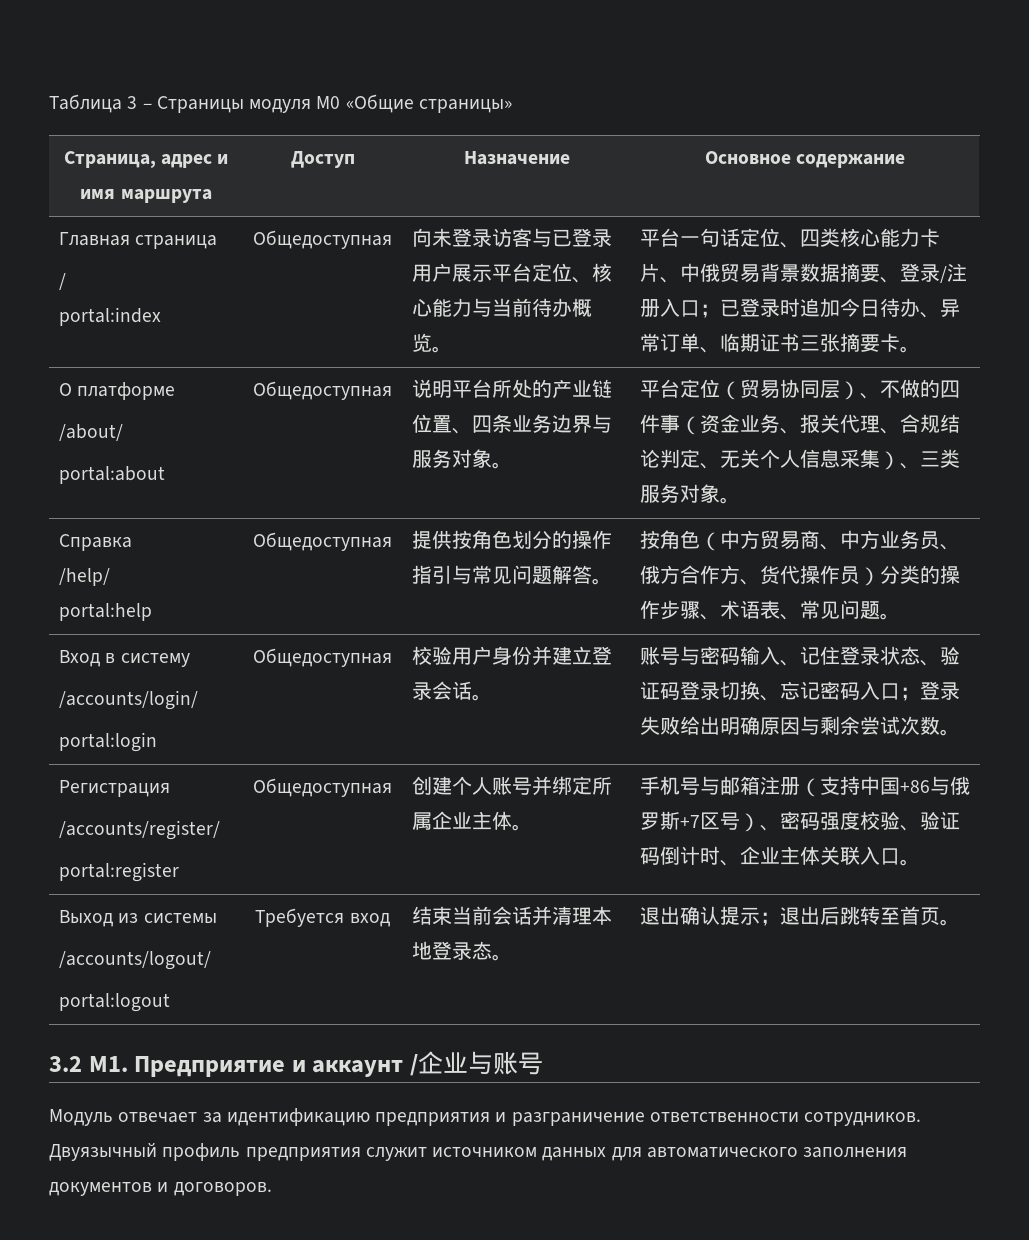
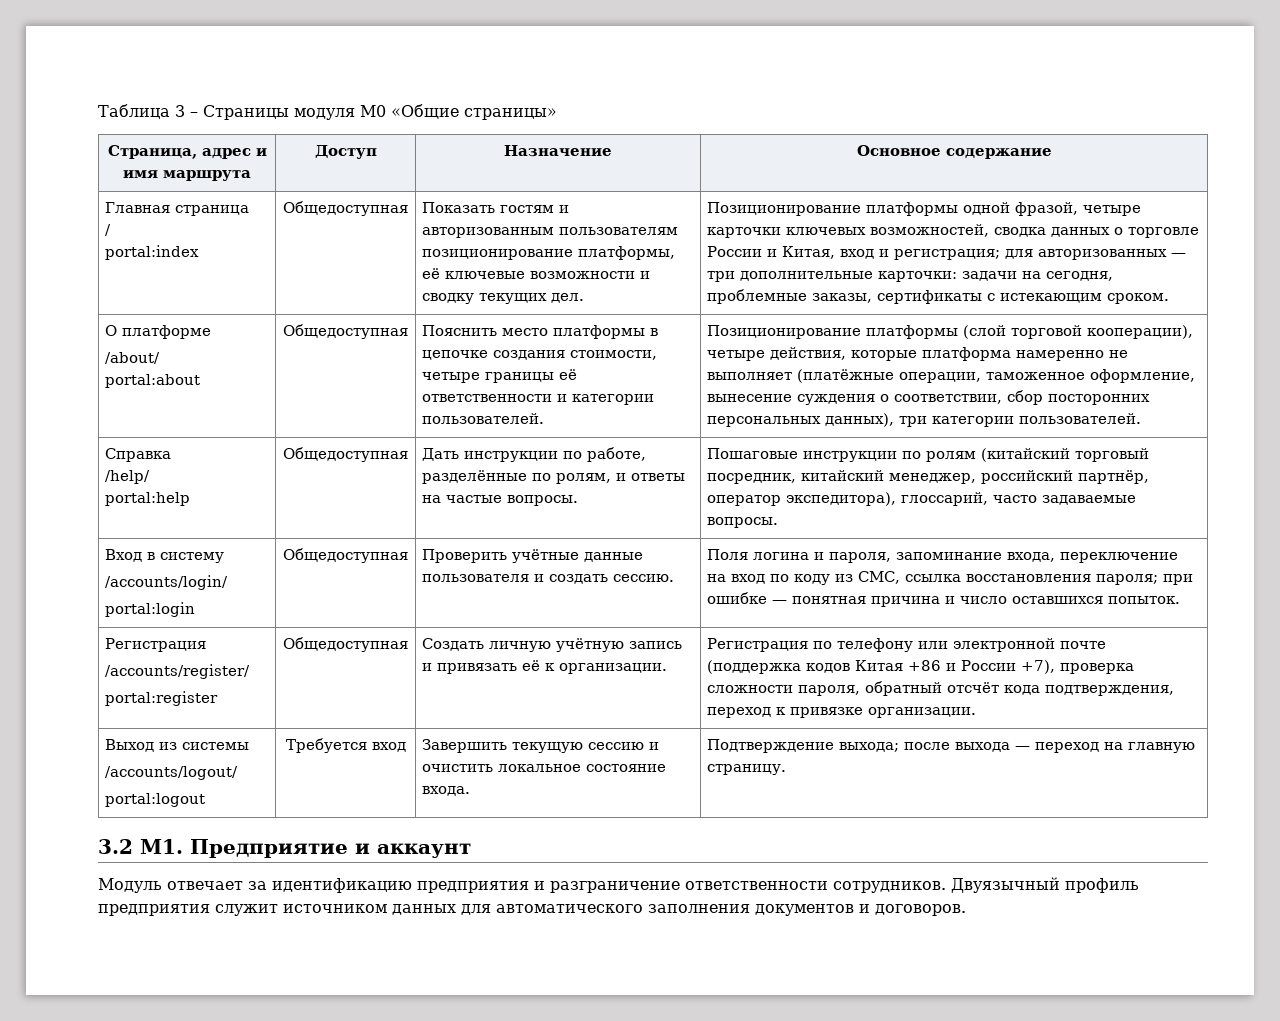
[411,228,612,247] [411,263,612,283] [411,298,592,317] [411,333,452,353] [639,228,940,248] [639,263,967,283] [639,298,960,318] [639,333,920,353] 向未登录访客与已登录用户展示平台定位、核心能力与当前待办概览。 | 平台一句话定位、四类核心能力卡片、中俄贸易背景数据摘要、登录/注册入口；已登录时追加今日待办、异常订单、临期证书三张摘要卡。 -> [421,202,569,213] [421,227,678,238] [421,246,675,260] [421,268,650,279] [421,293,584,304] [706,202,1141,216] [706,224,1199,238] [706,246,1186,260] [706,271,1113,282] [706,289,1169,304] Показать гостям и авторизованным пользователям позиционирование платформы, её ключевые возможности и сводку текущих дел. | Позиционирование платформы одной фразой, четыре карточки ключевых возможностей, сводка данных о торговле России и Китая, вход и регистрация; для авторизованных — три дополнительные карточки: задачи на сегодня, проблемные заказы, сертификаты с истекающим сроком.
[411,379,612,398] [411,414,612,434] [411,449,512,469] [639,379,960,400] [639,414,960,435] [639,449,960,470] [639,484,740,504] [58,534,132,551] [58,568,110,586] [58,603,152,621] [252,532,392,551] [411,530,612,549] [411,565,612,585] [639,530,960,551] [639,565,960,586] [639,600,900,620] 说明平台所处的产业链位置、四条业务边界与服务对象。 | 平台定位（贸易协同层）、不做的四件事（资金业务、报关代理、合规结论判定、无关个人信息采集）、三类服务对象。 // Справка // /help/ // portal:help | Общедоступная | 提供按角色划分的操作指引与常见问题解答。 | 按角色（中方贸易商、中方业务员、俄方合作方、货代操作员）分类的操作步骤、术语表、常见问题。 -> [421,325,658,339] [421,350,657,360] [421,369,577,383] [421,394,654,405] [421,413,544,424] [706,325,1193,339] [706,347,1128,361] [706,369,1195,383] [706,390,1150,405] [706,413,1141,427] [104,448,171,462] [104,470,150,484] [104,492,190,506] [283,447,408,462] [421,447,646,462] [421,470,685,484] [421,495,578,506] [706,448,1149,462] [706,470,1149,484] [706,492,1136,506] [706,517,778,528] Пояснить место платформы в цепочке создания стоимости, четыре границы её ответственности и категории пользователей. | Позиционирование платформы (слой торговой кооперации), четыре действия, которые платформа намеренно не выполняет (платёжные операции, таможенное оформление, вынесение суждения о соответствии, сбор посторонних персональных данных), три категории пользователей. // Справка // /help/ // portal:help | Общедоступная | Дать инструкции по работе, разделённые по ролям, и ответы на частые вопросы. | Пошаговые инструкции по ролям (китайский торговый посредник, китайский менеджер, российский партнёр, оператор экспедитора), глоссарий, часто задаваемые вопросы.
[411,646,612,666] [411,681,492,701] [639,646,960,666] [639,681,960,701] [639,716,960,736] [58,780,170,797] [58,820,220,840] [58,862,179,882] [252,778,392,797] [411,776,612,796] [411,811,532,831] [639,776,970,797] [639,811,960,832] [639,846,920,866] 校验用户身份并建立登录会话。 | 账号与密码输入、记住登录状态、验证码登录切换、忘记密码入口；登录失败给出明确原因与剩余尝试次数。 // Регистрация // /accounts/register/ // portal:register | Общедоступная | 创建个人账号并绑定所属企业主体。 | 手机号与邮箱注册（支持中国+86与俄罗斯+7区号）、密码强度校验、验证码倒计时、企业主体关联入口。 -> [421,549,643,563] [421,574,674,584] [706,549,1178,563] [706,571,1193,585] [706,592,1180,607] [104,638,206,652] [104,664,250,679] [104,691,218,706] [283,637,408,652] [421,638,682,652] [421,660,667,674] [706,638,1106,652] [706,660,1134,674] [706,681,1174,696] [706,707,976,718] Проверить учётные данные пользователя и создать сессию. | Поля логина и пароля, запоминание входа, переключение на вход по коду из СМС, ссылка восстановления пароля; при ошибке — понятная причина и число оставшихся попыток. // Регистрация // /accounts/register/ // portal:register | Общедоступная | Создать личную учётную запись и привязать её к организации. | Регистрация по телефону или электронной почте (поддержка кодов Китая +86 и России +7), проверка сложности пароля, обратный отсчёт кода подтверждения, переход к привязке организации.
[411,906,612,926] [411,941,512,961] [639,906,960,926] 结束当前会话并清理本地登录态。 | 退出确认提示；退出后跳转至首页。 -> [421,739,659,753] [421,764,666,772] [421,786,470,796] [706,739,1195,753] [706,764,786,775] Завершить текущую сессию и очистить локальное состояние входа. | Подтверждение выхода; после выхода — переход на главную страницу.
[410,1051,544,1076] /企业与账号 -> (471, 850) none

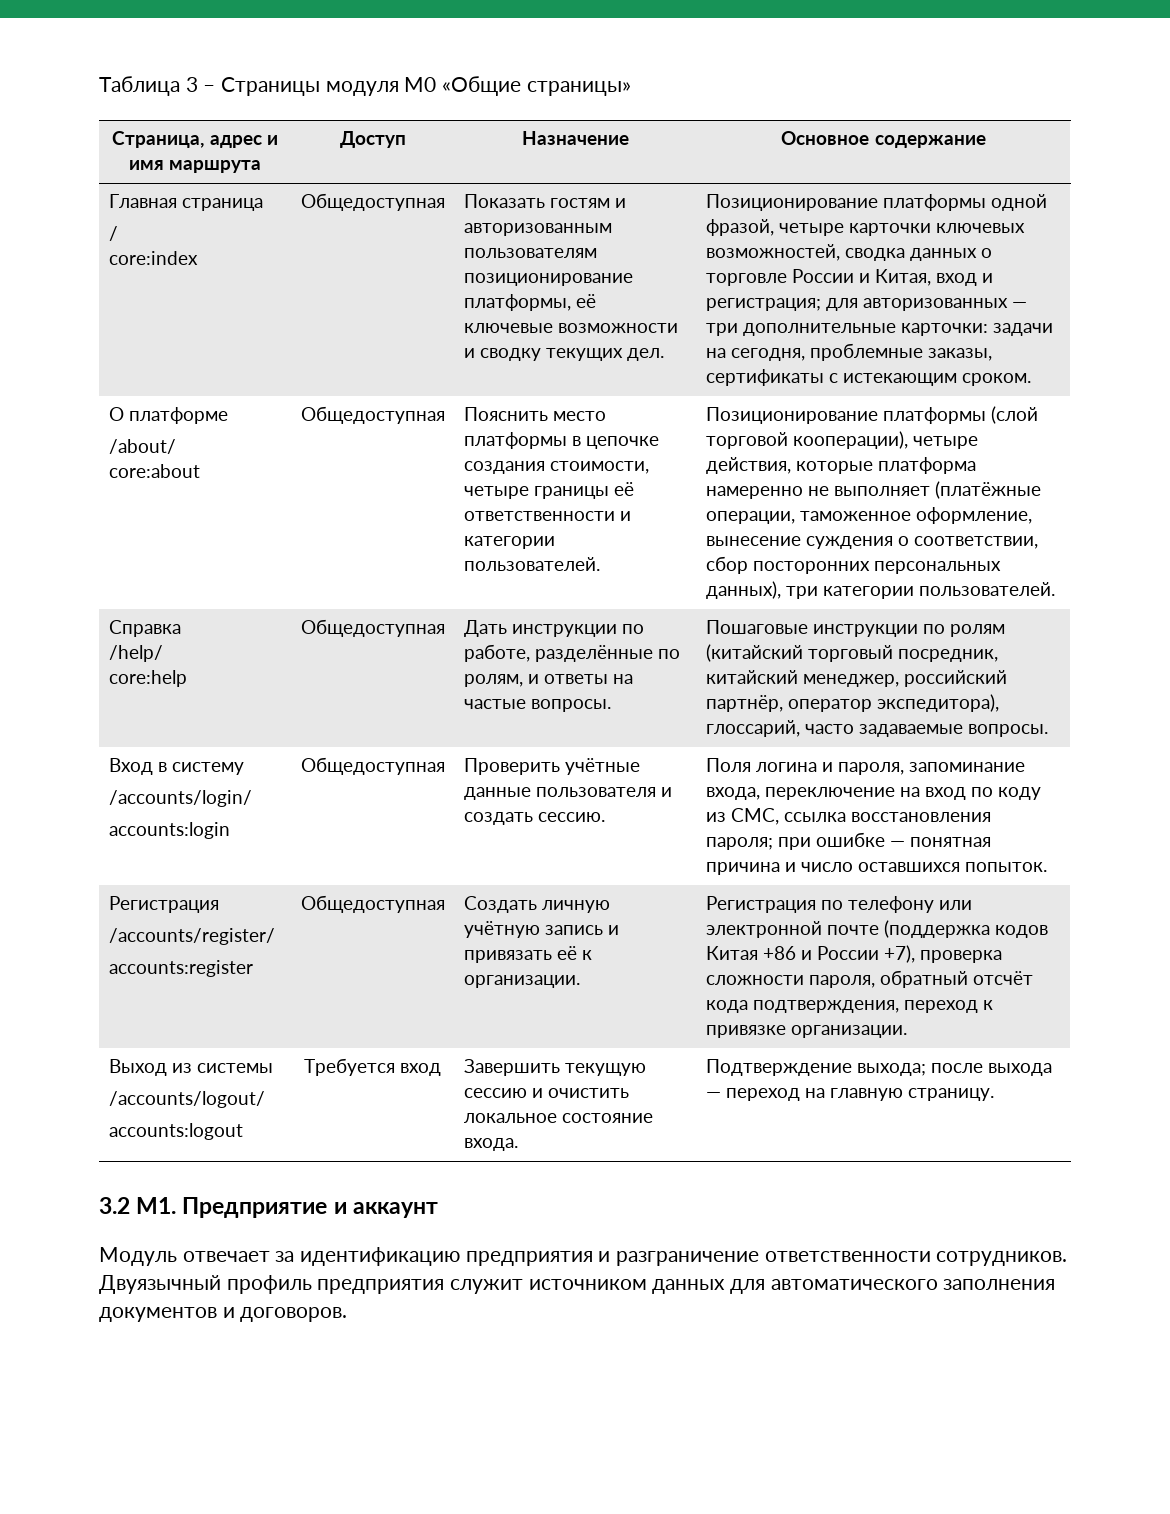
[104,245,199,260] portal:index -> [108,251,198,265] core:index
[104,374,200,388] portal:about -> [108,464,200,478] core:about
[104,492,190,506] portal:help -> [108,670,187,687] core:help
[104,602,195,617] portal:login -> [108,822,230,839] accounts:login
[104,691,218,706] portal:register -> [108,960,253,977] accounts:register
[104,793,205,807] portal:logout -> [108,1123,243,1140] accounts:logout

